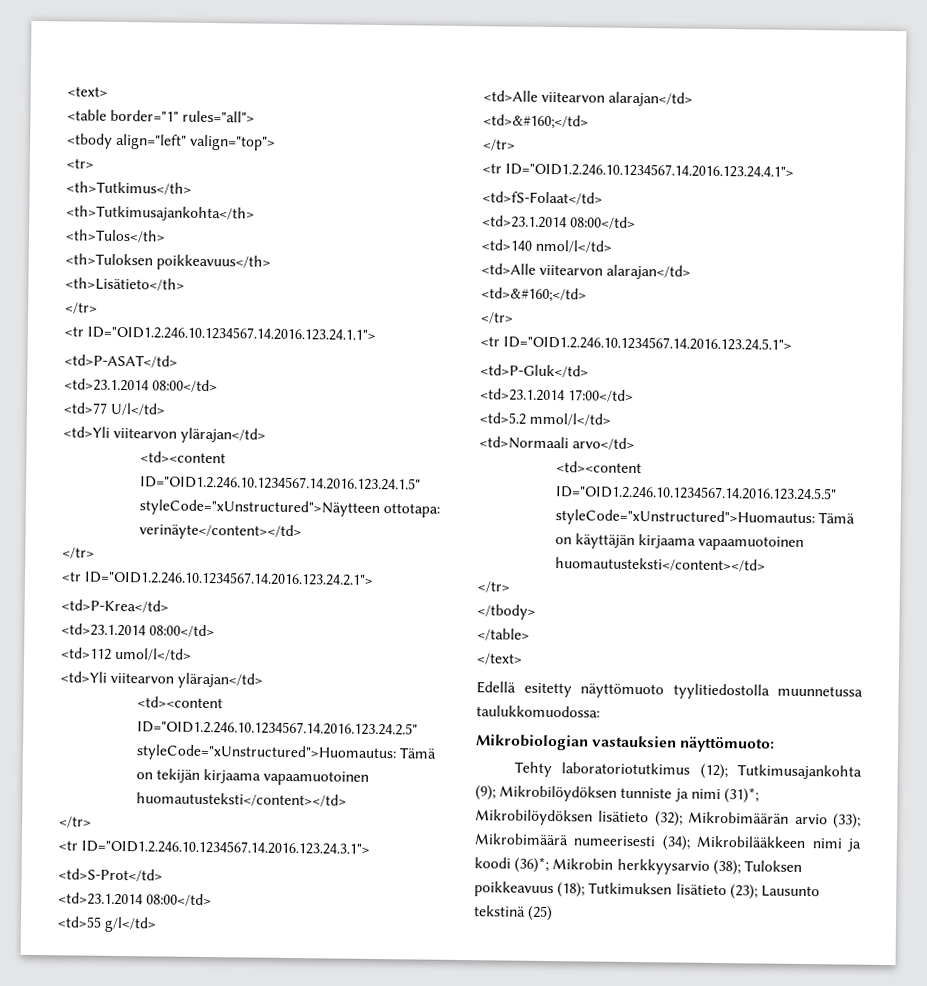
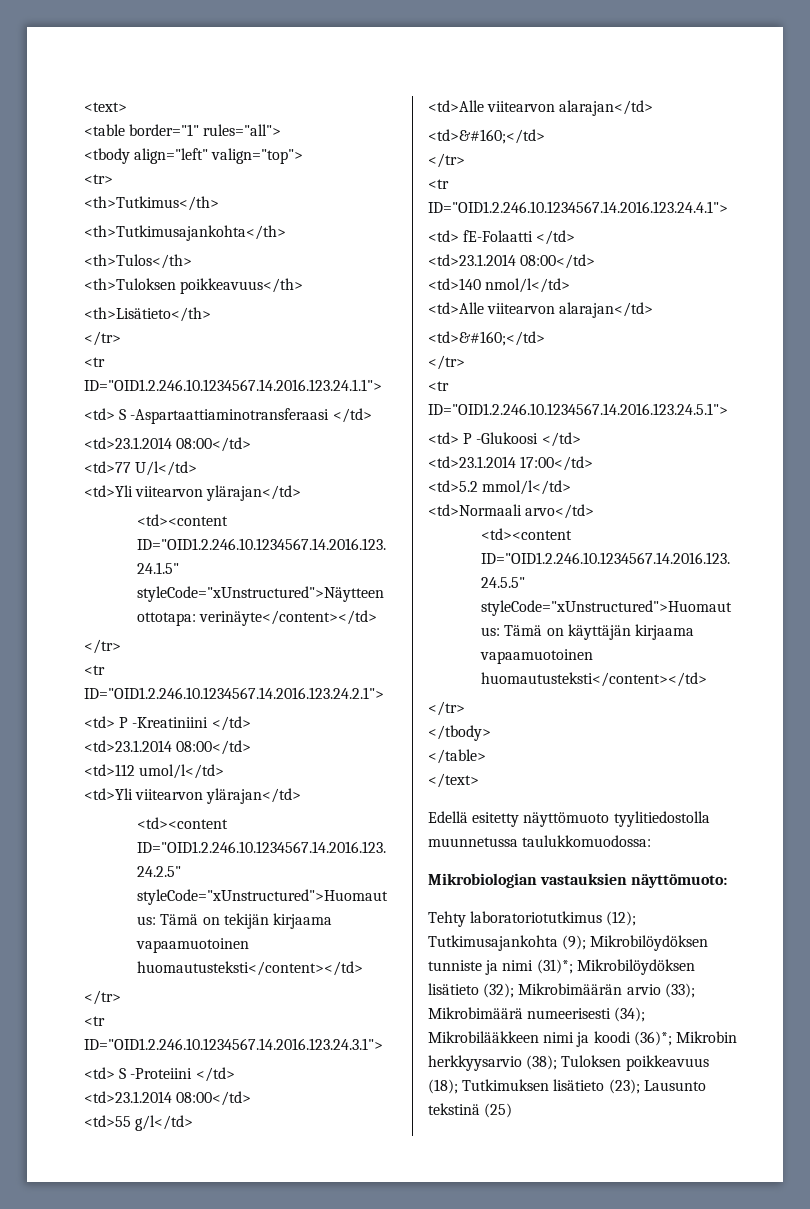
[64,354,178,368] <td>P-ASAT</td> -> [84,408,372,424] <td> S -Aspartaattiaminotransferaasi </td>
[61,599,169,613] <td>P-Krea</td> -> [84,716,251,731] <td> P -Kreatiniini </td>
[58,868,163,882] <td>S-Prot</td> -> [84,1067,235,1082] <td> S -Proteiini </td>
[482,191,603,205] <td>fS-Folaat</td> -> [428,230,576,245] <td> fE-Folaatti </td>
[480,364,589,378] <td>P-Gluk</td> -> [428,432,581,447] <td> P -Glukoosi </td>

